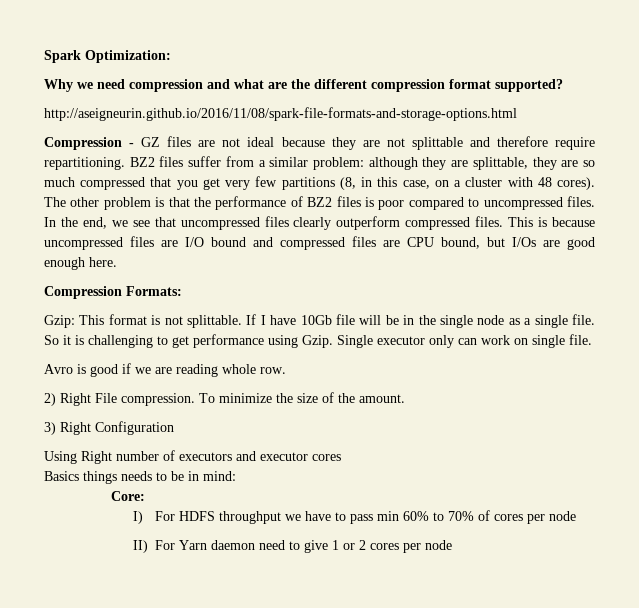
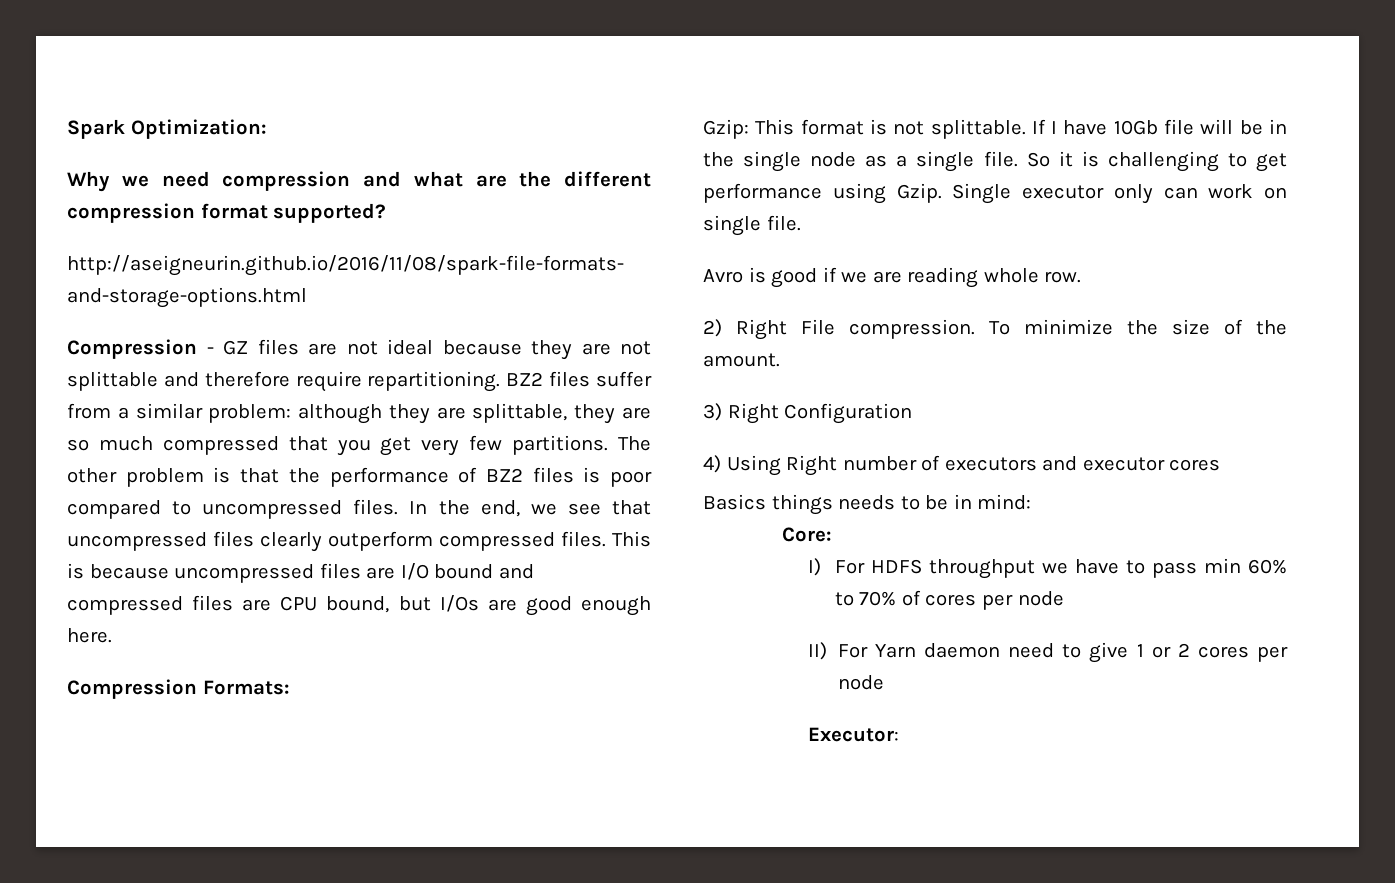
[281,177,596,190] partitions (8, in this case, on a cluster with 48 cores). -> [512,435,609,455] partitions.
(174, 428) none -> [703,455,721,473] 4)
(452, 545) none -> [808,727,900,742] // Executor:

